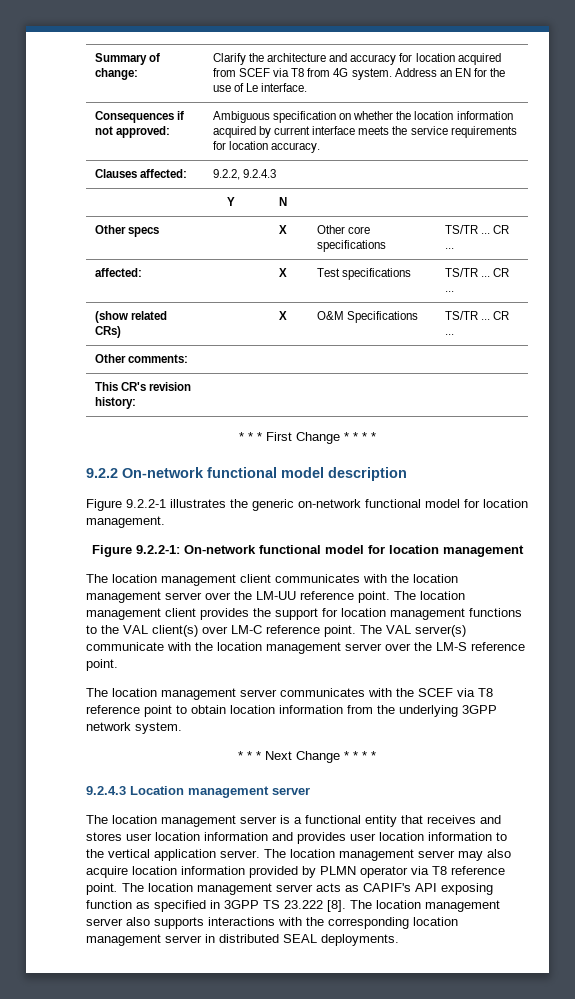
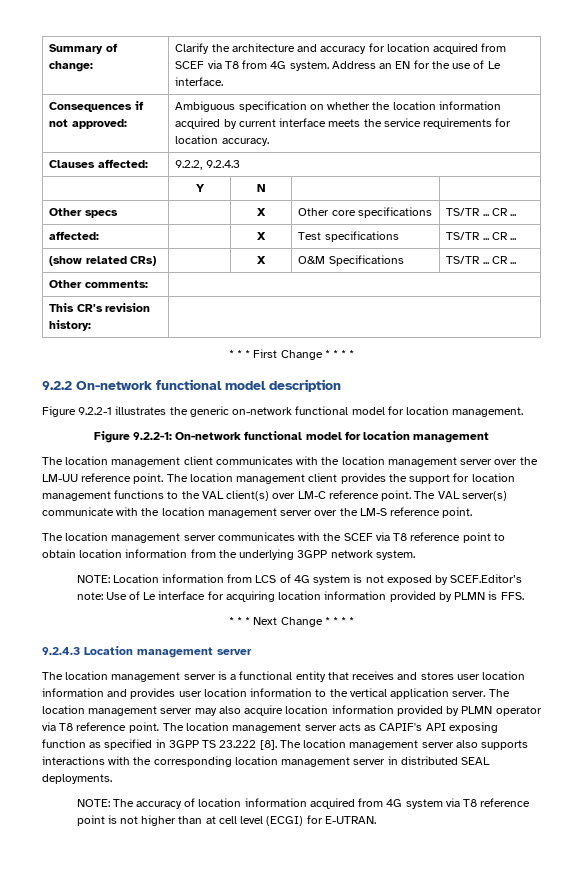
(182, 728) none -> [76,574,523,585] [76,591,524,602] // NOTE: Location information from LCS of 4G system is not exposed by SCEF.Editor’s note: Use of Le interface for acquiring location information provided by PLMN is FFS.
(399, 940) none -> [76,798,531,809] [76,815,376,826] // NOTE: The accuracy of location information acquired from 4G system via T8 reference point is not higher than at cell level (ECGI) for E-UTRAN.

